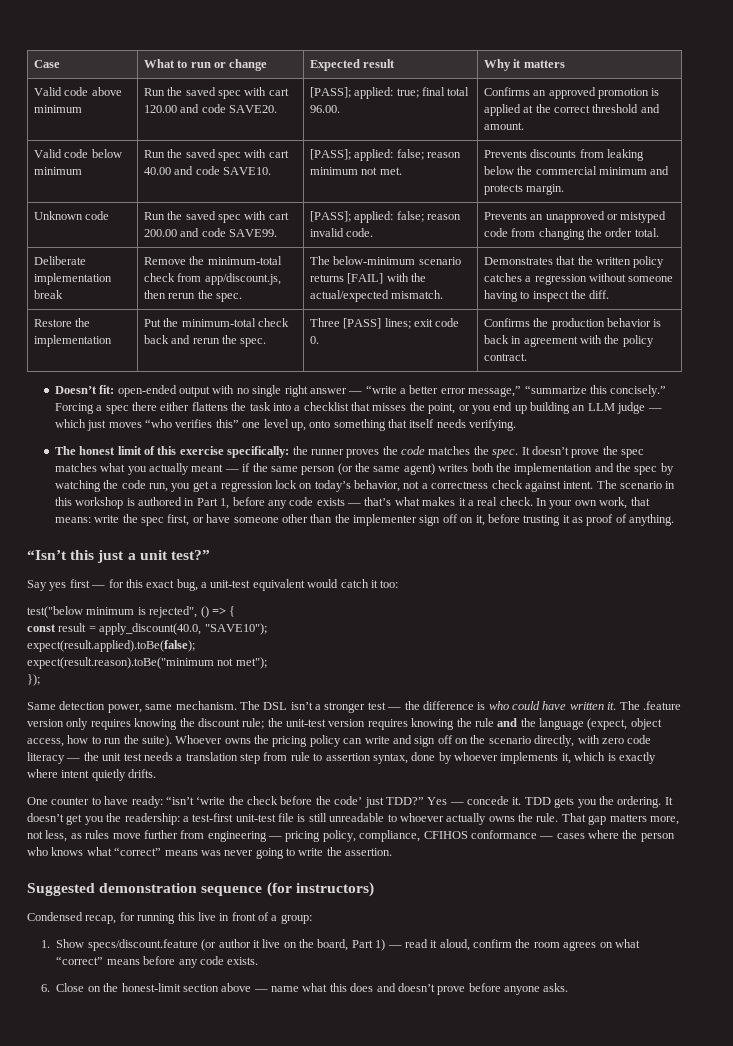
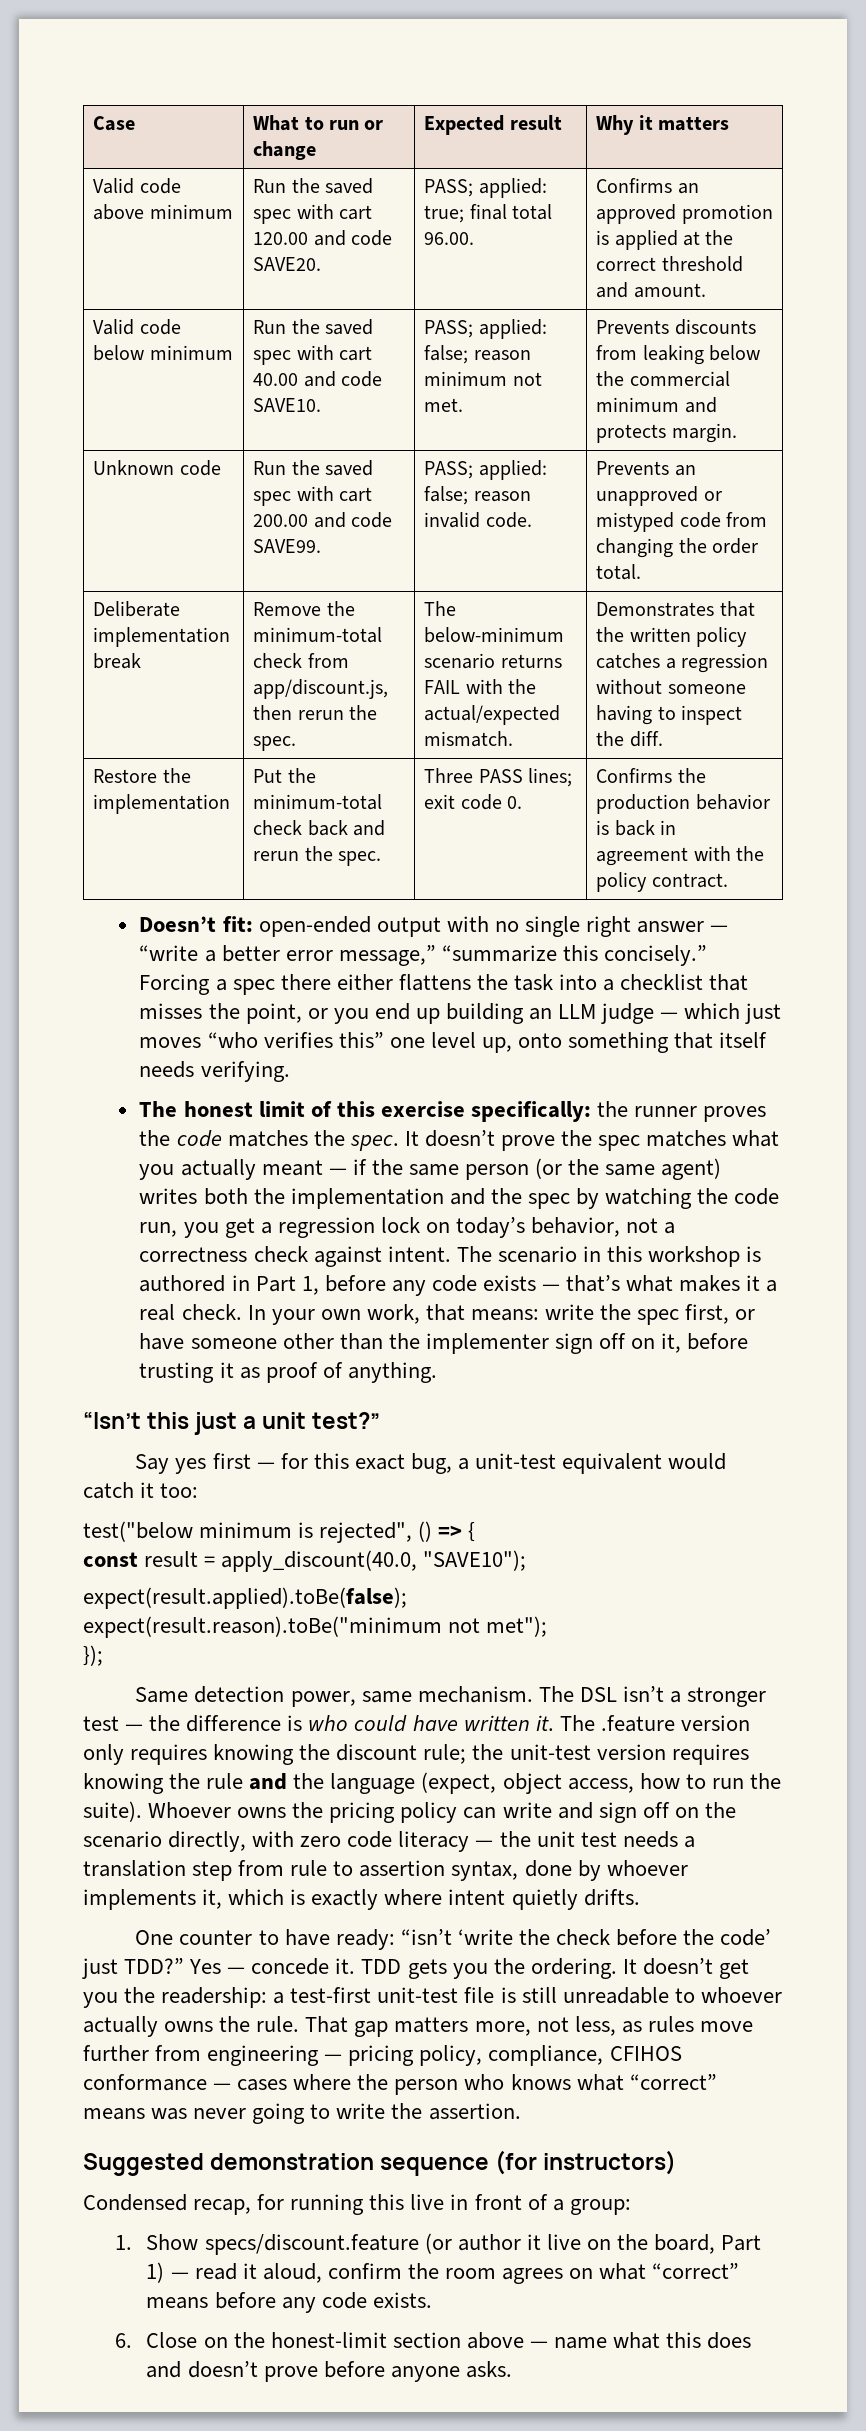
[309,87,351,98] [PASS]; -> [424,179,474,197] PASS;
[309,149,351,160] [PASS]; -> [424,320,474,338] PASS;
[309,211,351,222] [PASS]; -> [424,461,474,479] PASS;
[347,273,384,284] [FAIL] -> [424,680,461,694] FAIL
[343,318,382,329] [PASS] -> [478,769,523,783] PASS

